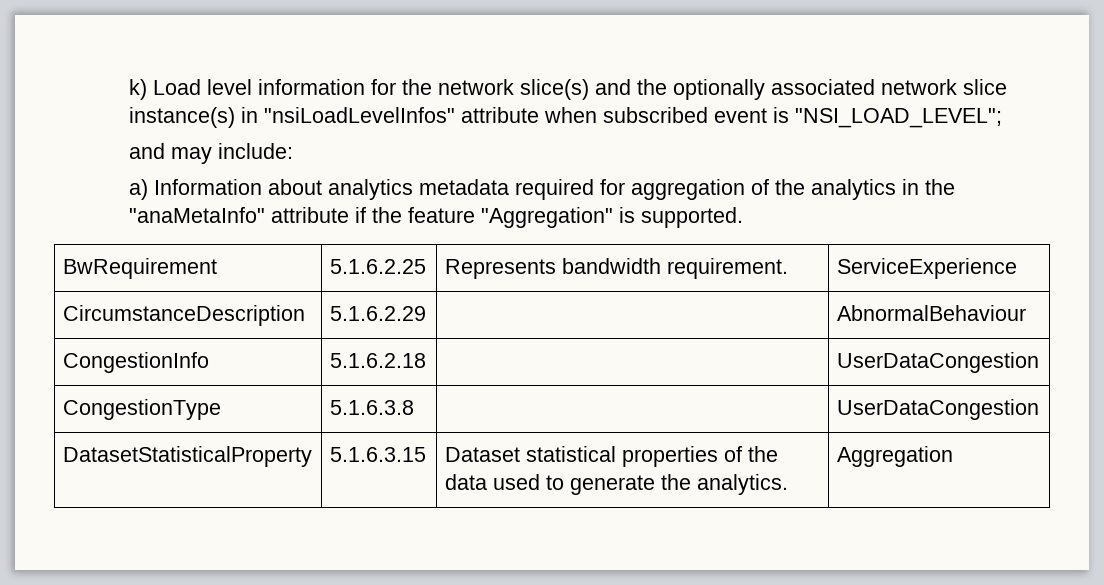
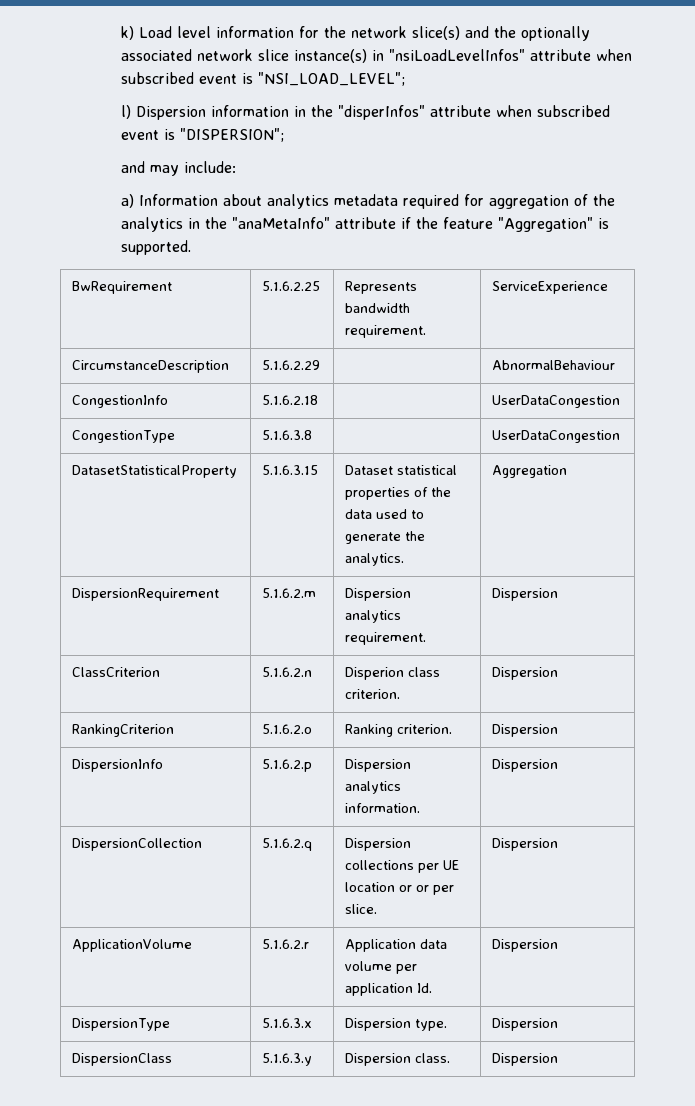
(1003, 118) none -> [121,105,611,120] [121,128,285,142] // l) Dispersion information in the "disperInfos" attribute when subscribed event is "DISPERSION";
(953, 456) none -> [72,588,220,601] [262,588,317,598] [345,588,412,601] [345,610,402,623] [345,632,427,645] [492,588,559,601] [72,667,161,677] [262,667,313,677] [345,667,441,680] [345,689,401,699] [492,667,559,680] [72,724,175,737] [262,724,313,734] [345,724,453,737] [492,724,559,737] [72,759,164,772] [262,759,313,772] [345,759,412,772] [345,781,402,794] [345,803,421,813] [492,759,559,772] [72,838,203,851] [262,838,313,851] [345,838,412,851] [345,860,460,873] [345,882,455,895] [345,904,378,914] [492,838,559,851] [72,939,193,952] [262,939,310,949] [345,939,448,952] [345,961,418,974] [345,983,433,996] [492,939,559,952] [72,1018,171,1031] [262,1018,313,1028] [345,1018,448,1031] [492,1018,559,1031] [72,1053,173,1066] [262,1053,313,1066] [345,1053,451,1066] [492,1053,559,1066] // DispersionRequirement | 5.1.6.2.m | Dispersion analytics requirement. | Dispersion // ClassCriterion | 5.1.6.2.n | Disperion class criterion. | Dispersion // RankingCriterion | 5.1.6.2.o | Ranking criterion. | Dispersion // DispersionInfo | 5.1.6.2.p | Dispersion analytics information. | Dispersion // DispersionCollection | 5.1.6.2.q | Dispersion collections per UE location or or per slice. | Dispersion // ApplicationVolume | 5.1.6.2.r | Application data volume per application Id. | Dispersion // DispersionType | 5.1.6.3.x | Dispersion type. | Dispersion // DispersionClass | 5.1.6.3.y | Dispersion class. | Dispersion

